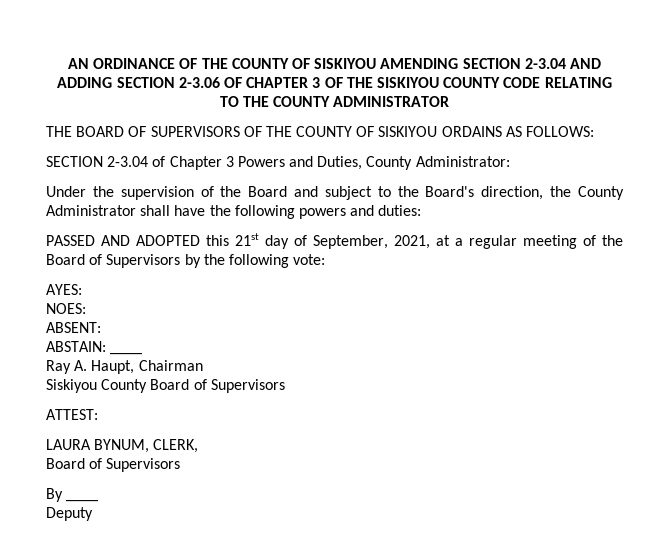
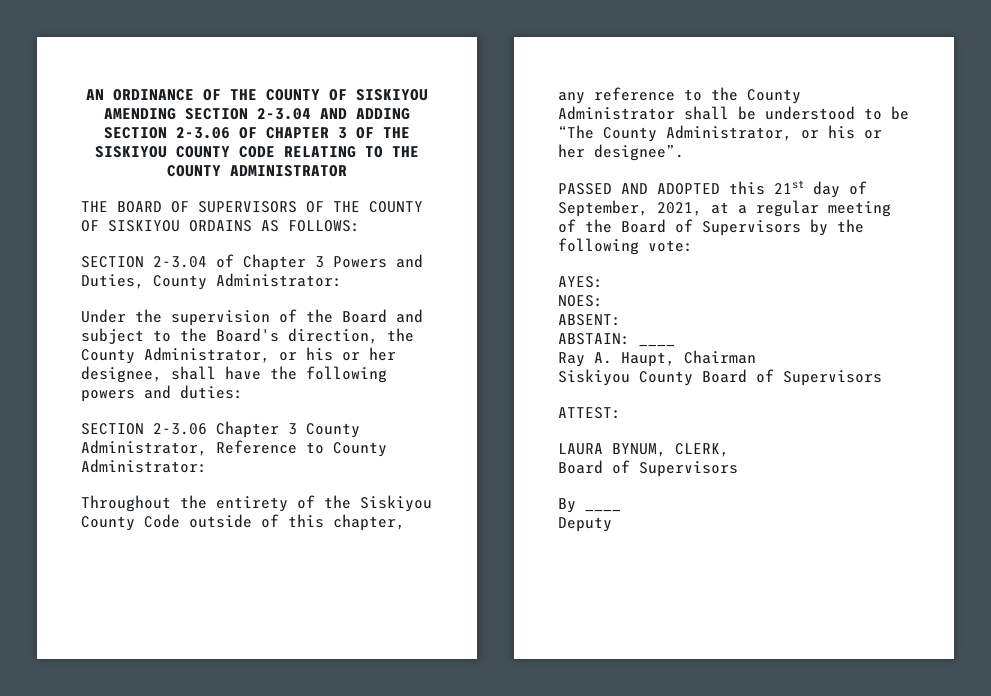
[46,205,136,216] Administrator -> [144,347,396,363] [81,366,162,383] Administrator, or his or her designee,
(422, 210) none -> [81,421,360,438] [81,440,387,457] [81,459,207,473] [81,495,432,512] [81,514,405,531] [558,87,801,104] [558,106,909,120] [558,125,882,142] [558,144,684,161] // SECTION 2-3.06 Chapter 3 County Administrator, Reference to County Administrator: // Throughout the entirety of the Siskiyou County Code outside of this chapter, any reference to the County Administrator shall be understood to be “The County Administrator, or his or her designee”.

